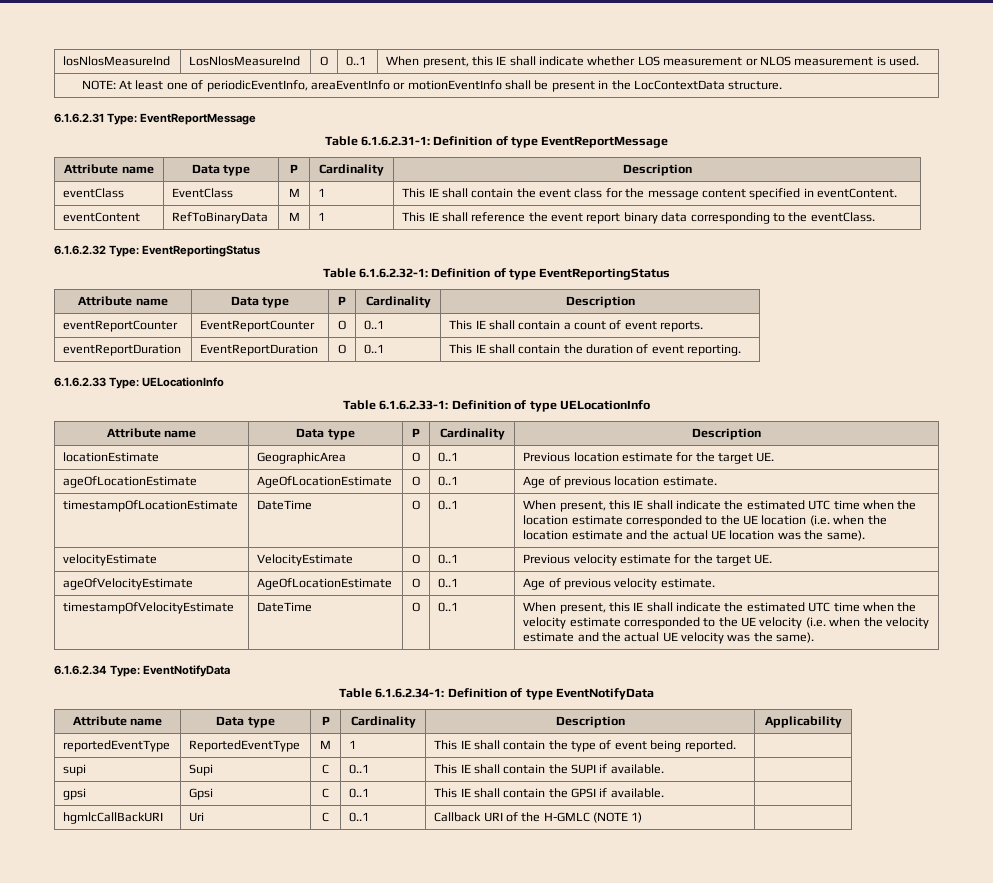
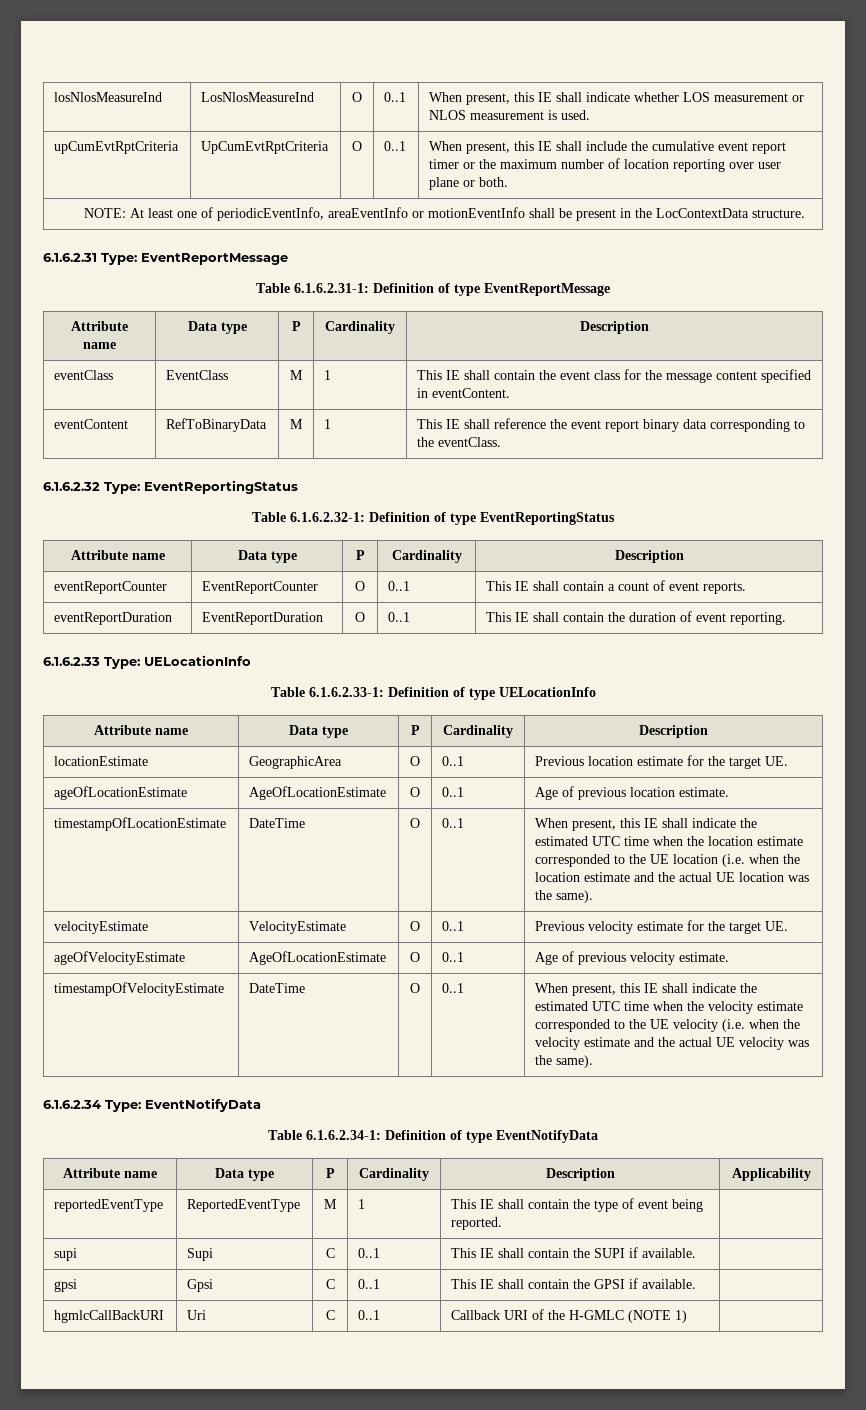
(920, 61) none -> [54,141,180,154] [201,141,330,154] [352,141,362,151] [384,141,407,151] [429,141,787,154] [429,158,782,172] [429,177,509,190] // upCumEvtRptCriteria | UpCumEvtRptCriteria | O | 0..1 | When present, this IE shall include the cumulative event report timer or the maximum number of location reporting over user plane or both.

